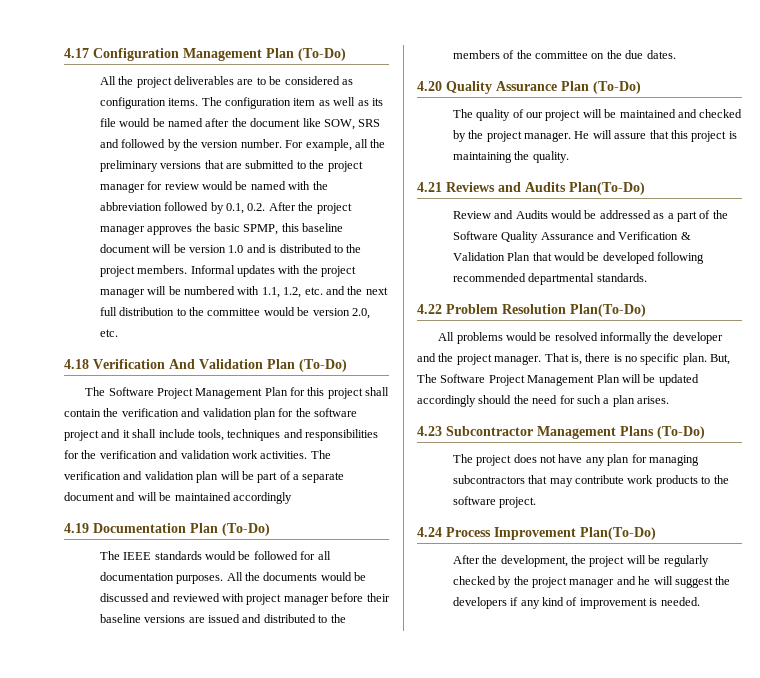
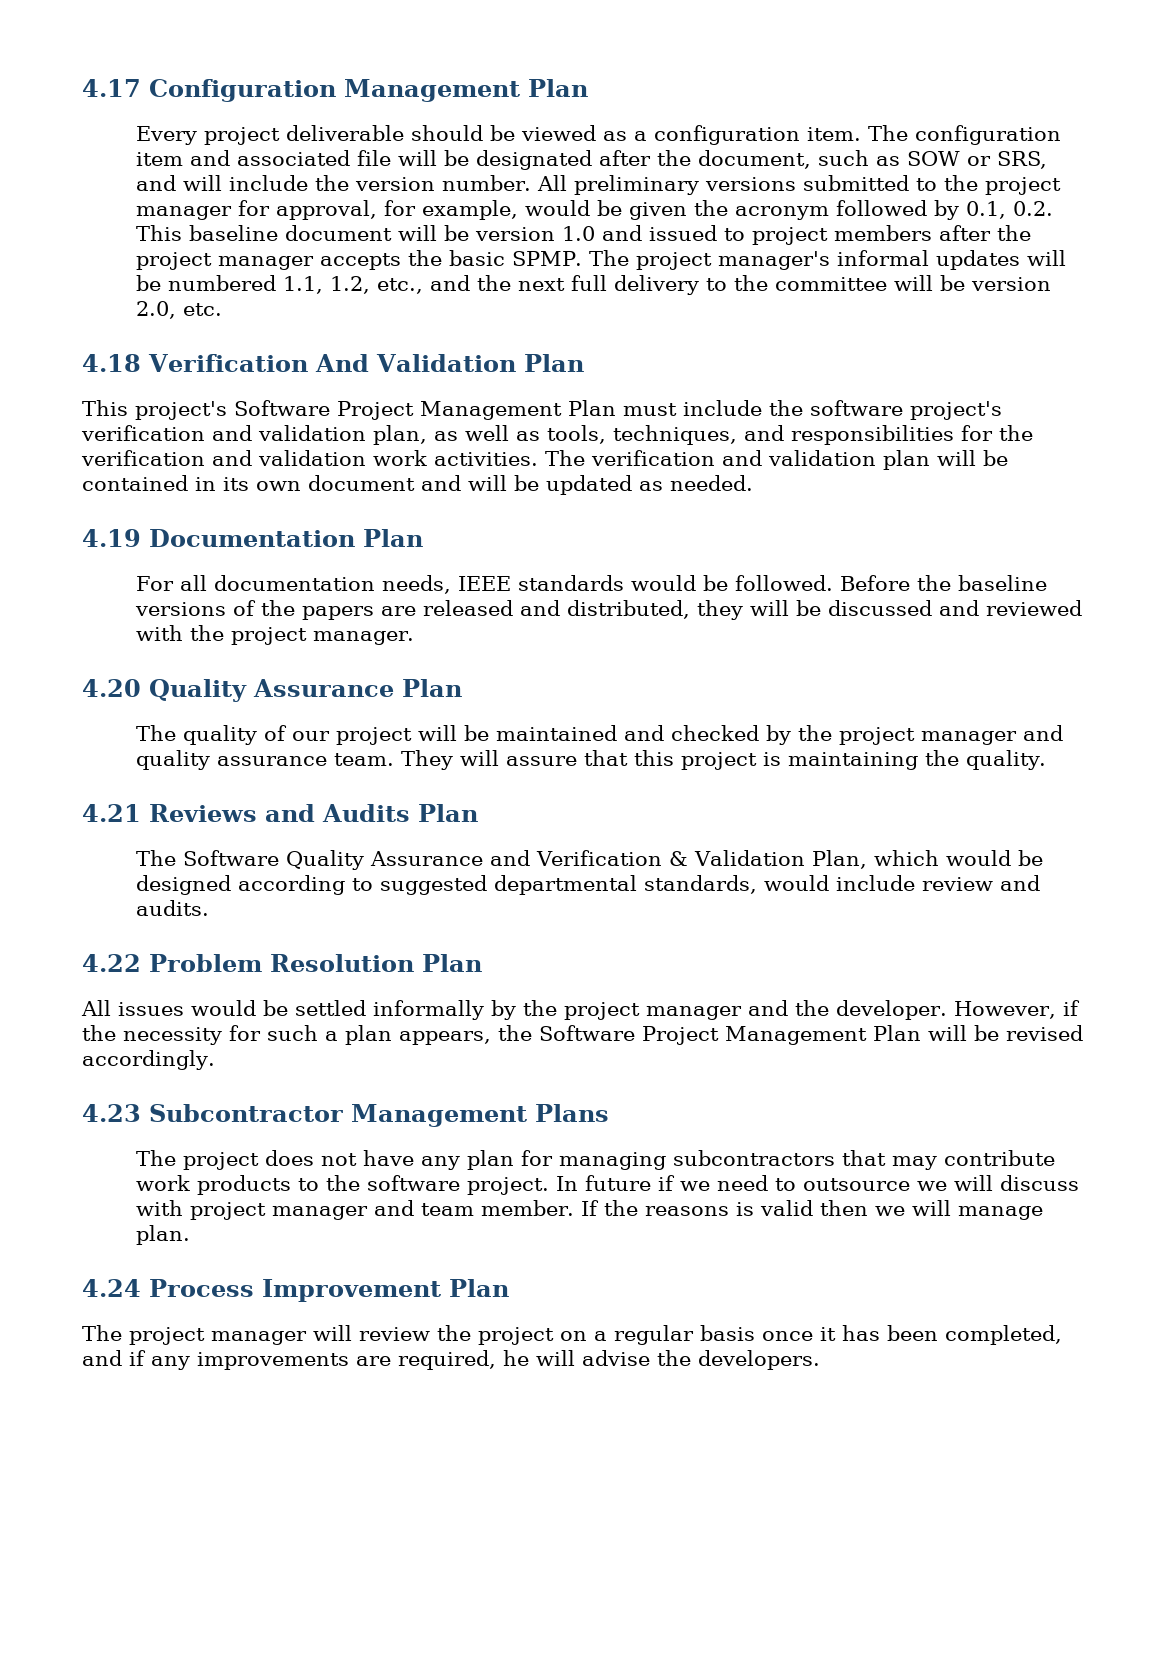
[298,48,346,61] [99,76,353,88] [99,97,383,109] [99,118,381,130] [99,139,386,151] [99,160,243,172] (To-Do) // All the project deliverables are to be considered as configuration items. The configuration item as well as its file would be named after the document like SOW, SRS and followed by the version number. For example, all the preliminary versions that are -> [135,125,1061,145] [135,150,1048,170] [135,175,797,195] // Every project deliverable should be viewed as a configuration item. The configuration item and associated file will be designated after the document, such as SOW or SRS, and will include the version number. All preliminary versions
[164,181,328,190] [99,202,352,214] [99,223,299,235] review would be named with the abbreviation followed by 0.1, 0.2. After the project manager approves the basic SPMP, this -> [275,200,1053,220] [135,225,182,241] approval, for example, would be given the acronym followed by 0.1, 0.2. This
[268,244,362,253] [99,265,357,277] [99,288,145,298] is distributed to the project members. Informal updates with the project manager -> [648,225,1031,245] [135,250,1021,270] issued to project members after the project manager accepts the basic SPMP. The project manager's informal updates
[237,286,260,295] with -> (276, 283) none
[304,287,323,295] etc. -> [376,278,423,294] etc.,
[119,307,175,316] distribution -> [613,275,699,295] delivery
[263,307,295,316] would -> [893,275,933,291] will
[299,359,347,372] [85,387,390,399] [64,408,357,420] [64,429,281,441] (To-Do) // The Software Project Management Plan for this project shall contain the verification and validation plan for the software project and it shall include tools, techniques -> [82,400,1002,420] [81,425,737,445] // This project's Software Project Management Plan must include the software project's verification and validation plan, as well as tools, techniques,
[257,471,345,483] part of a separate -> [82,475,301,491] contained in its own
[174,492,292,504] maintained accordingly -> [546,475,753,495] updated as needed.
[222,523,270,536] [99,551,331,560] [99,572,352,584] (To-Do) // The IEEE standards would be followed for all documentation purposes. All the documents would -> [135,575,1048,594] [134,600,789,620] // For all documentation needs, IEEE standards would be followed. Before the baseline versions of the papers are released and distributed, they will
[246,593,390,605] [99,614,346,623] [452,50,676,59] project manager before their baseline versions are issued and distributed to the members of the committee on the due dates. -> [189,625,415,645] the project manager.
[593,81,641,94] (To-Do) -> (462, 688) none
[524,131,590,142] manager. He -> [920,725,1063,745] [135,750,453,770] manager and quality assurance team. They
[569,182,645,195] [452,210,728,222] Plan(To-Do) // Review and Audits would be addressed as a part of the -> [418,804,478,822] [135,850,176,866] Plan // The
[507,252,705,264] [452,273,647,285] Plan that would be developed following recommended departmental standards. -> [812,850,1044,869] [135,875,1040,895] [135,900,209,916] Plan, which would be designed according to suggested departmental standards, would include review and audits.
[570,304,646,317] [438,332,723,344] [417,353,731,365] [417,374,437,383] Plan(To-Do) // All problems would be resolved informally the developer and the project manager. That is, there is no specific plan. But, The -> [422,954,482,972] [81,1000,1080,1020] [82,1025,532,1045] Plan // All issues would be settled informally by the project manager and the developer. However, if the necessity for such a plan appears, the
[658,374,699,386] [417,395,669,407] updated accordingly should the need for such a plan arises. -> [1006,1025,1083,1041] [82,1050,215,1070] revised accordingly.
[657,426,705,439] (To-Do) -> (609, 1113) none
[417,527,656,540] [452,555,709,567] [452,576,731,588] [452,597,700,609] // 4.24 Process Improvement Plan(To-Do) // After the development, the project will be regularly checked by the project manager and he will suggest the developers if any kind of improvement is needed. -> [555,1175,1079,1191] [135,1200,1044,1220] [135,1225,190,1245] [82,1279,509,1302] [82,1325,1062,1345] [82,1350,820,1370] In future if we need to outsource we will discuss with project manager and team member. If the reasons is valid then we will manage plan. // 4.24 Process Improvement Plan // The project manager will review the project on a regular basis once it has been completed, and if any improvements are required, he will advise the developers.

